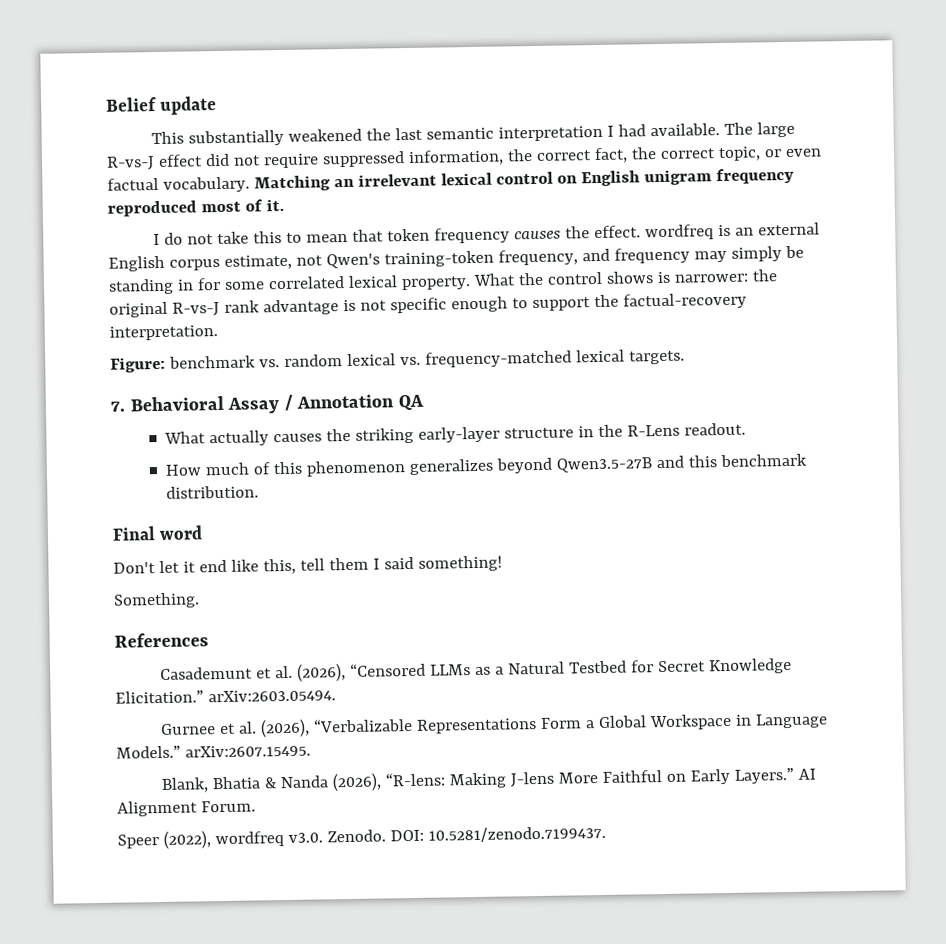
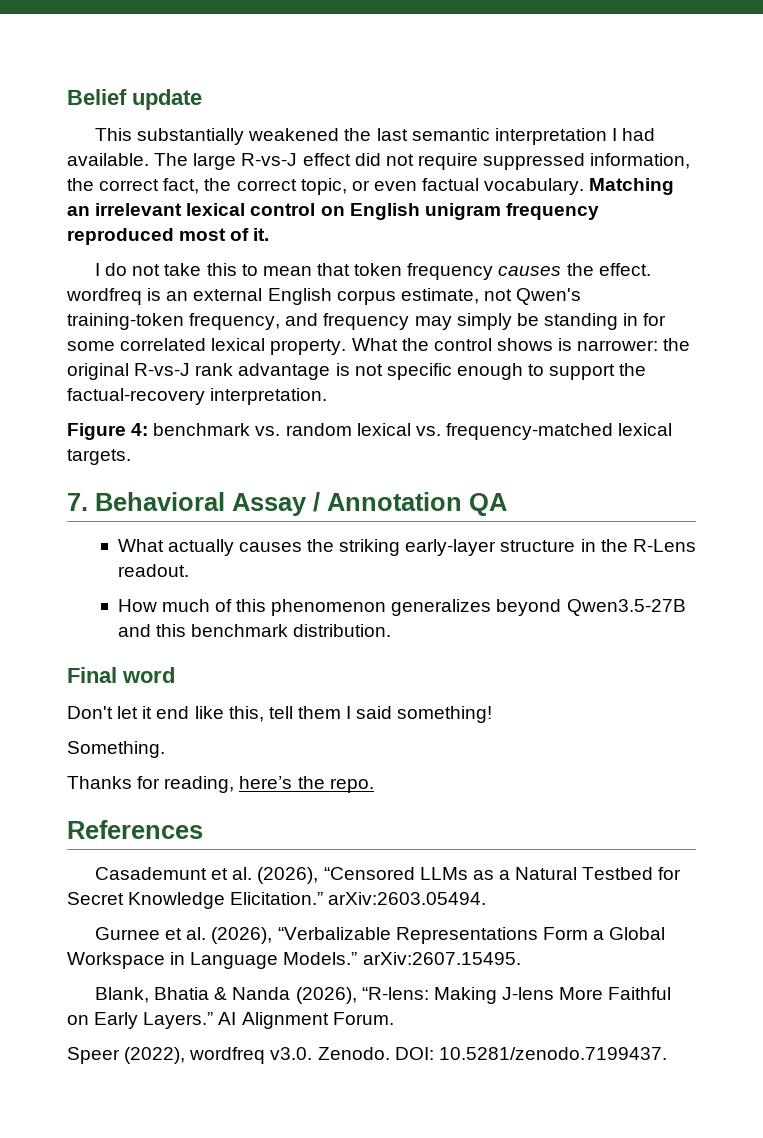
[110,356,166,373] Figure: -> [67,423,149,440] Figure 4:
(200, 600) none -> [67,776,374,793] // Thanks for reading, here’s the repo.

